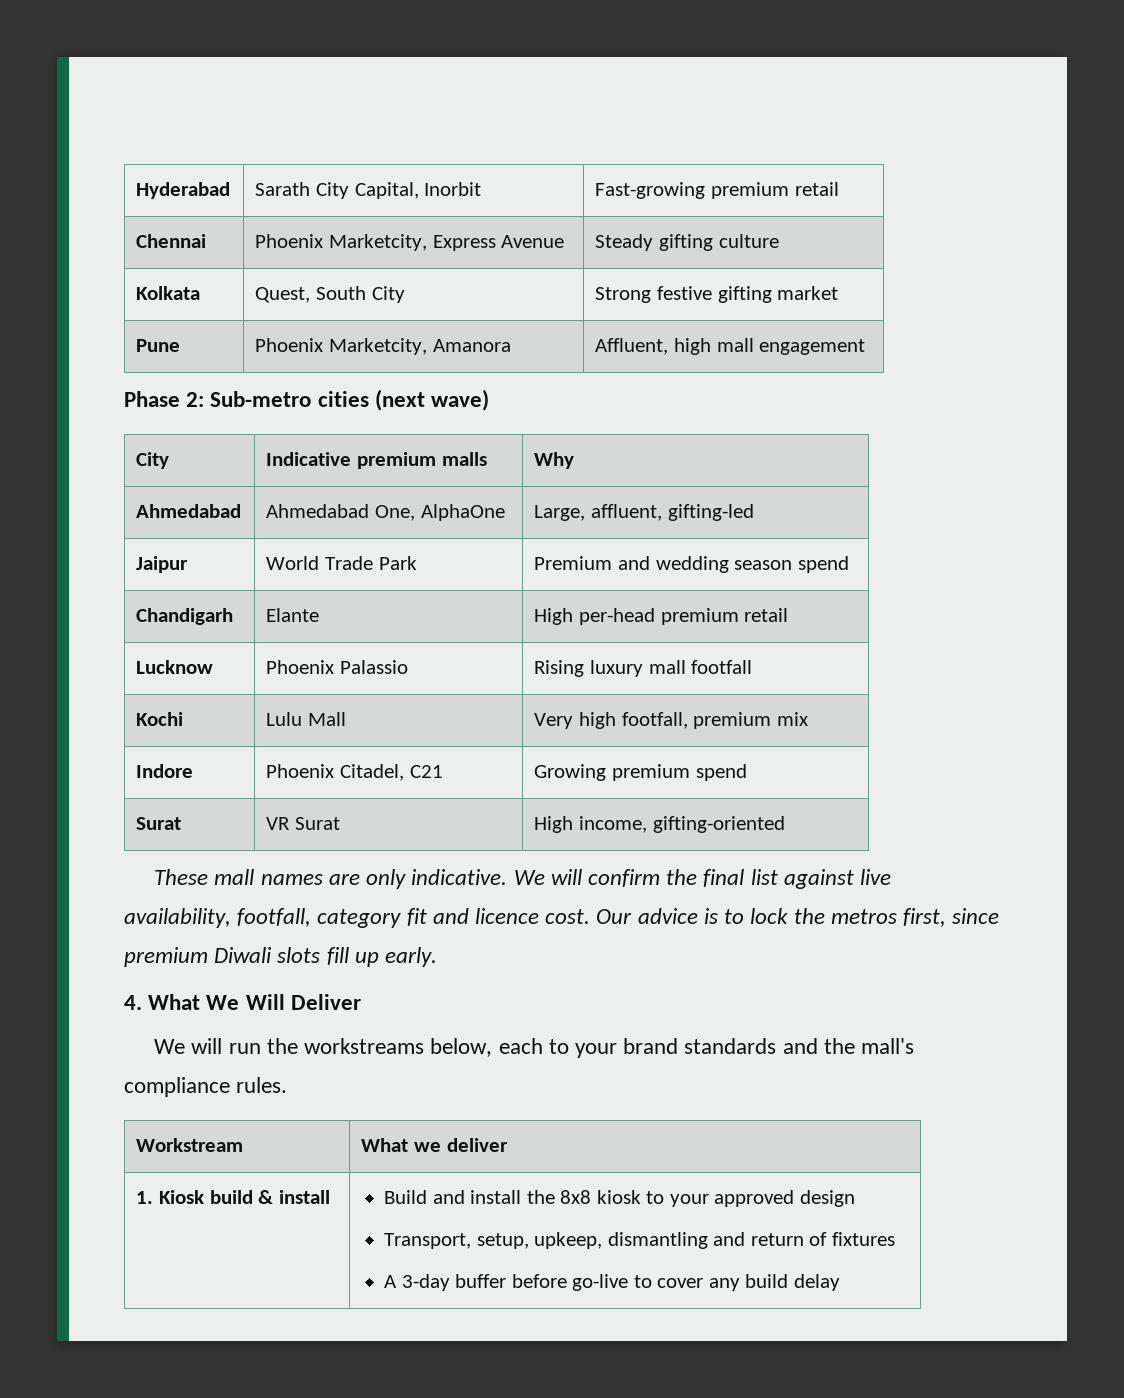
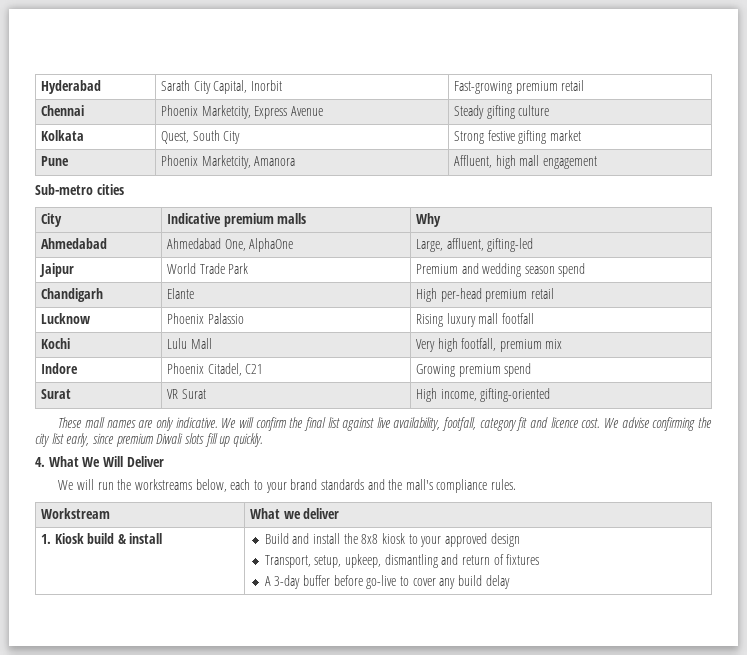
[124,391,205,407] Phase 2: -> (597, 162) none
[374,389,490,411] (next wave) -> (124, 189) none
[596,908,946,927] Our advice is to lock the metros first, -> [603,417,712,431] [35,433,90,447] We advise confirming the city list early,
[385,947,438,967] early. -> [232,433,263,447] quickly.

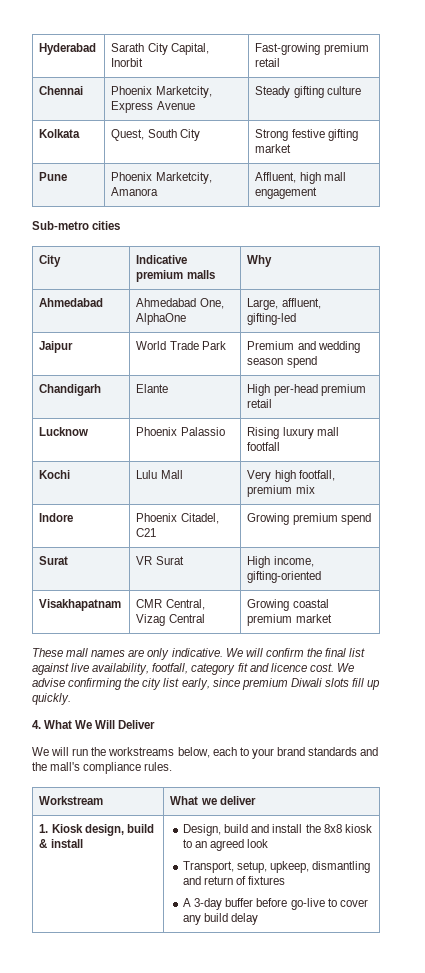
(551, 395) none -> [39,599,122,611] [136,599,205,610] [136,614,205,626] [247,599,329,611] [247,614,332,626] // Visakhapatnam | CMR Central, Vizag Central | Growing coastal premium market
(84, 538) none -> [84,824,124,836] design,
[264,533,289,544] Build -> [183,824,249,836] Design, build
[420,533,520,547] your approved design -> [195,839,269,851] an agreed look

